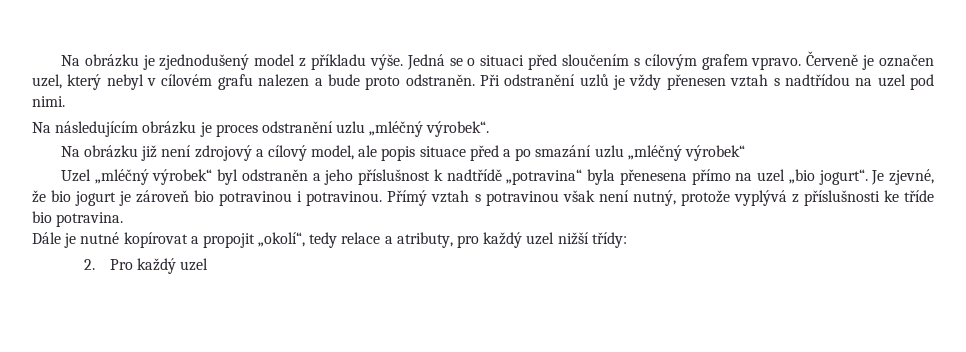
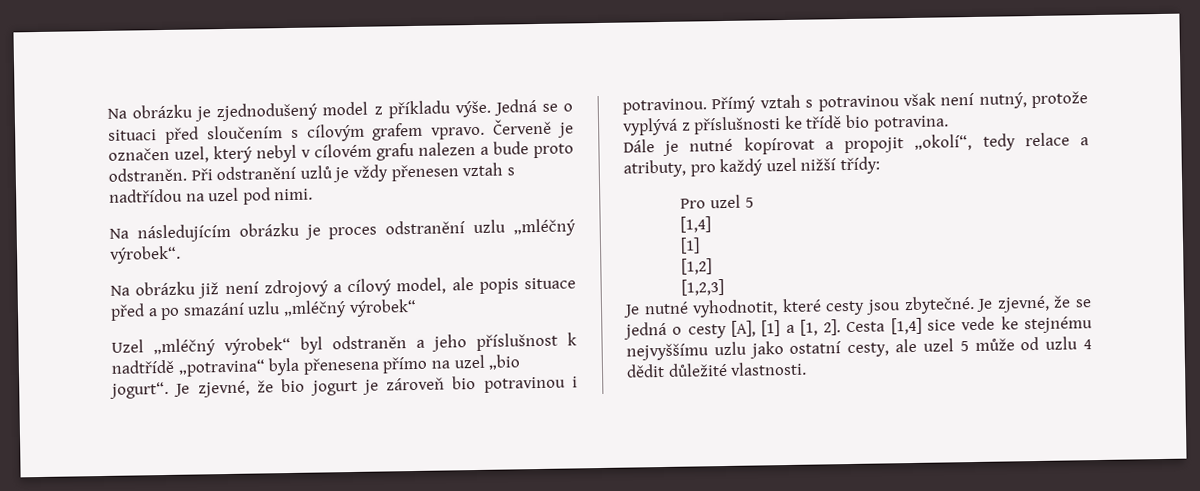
[903,190,934,202] tříde -> [805,115,843,129] třídě
[84,258,209,274] 2. Pro každý uzel -> [680,194,754,209] [680,216,712,233] [680,237,701,254] [681,258,713,275] [681,279,725,296] [623,295,1092,318] [623,316,1093,340] [626,336,1092,361] [626,361,808,378] Pro uzel 5 // [1,4] // [1] // [1,2] // [1,2,3] // Je nutné vyhodnotit, které cesty jsou zbytečné. Je zjevné, že se jedná o cesty [A], [1] a [1, 2]. Cesta [1,4] sice vede ke stejnému nejvyššímu uzlu jako ostatní cesty, ale uzel 5 může od uzlu 4 dědit důležité vlastnosti.

